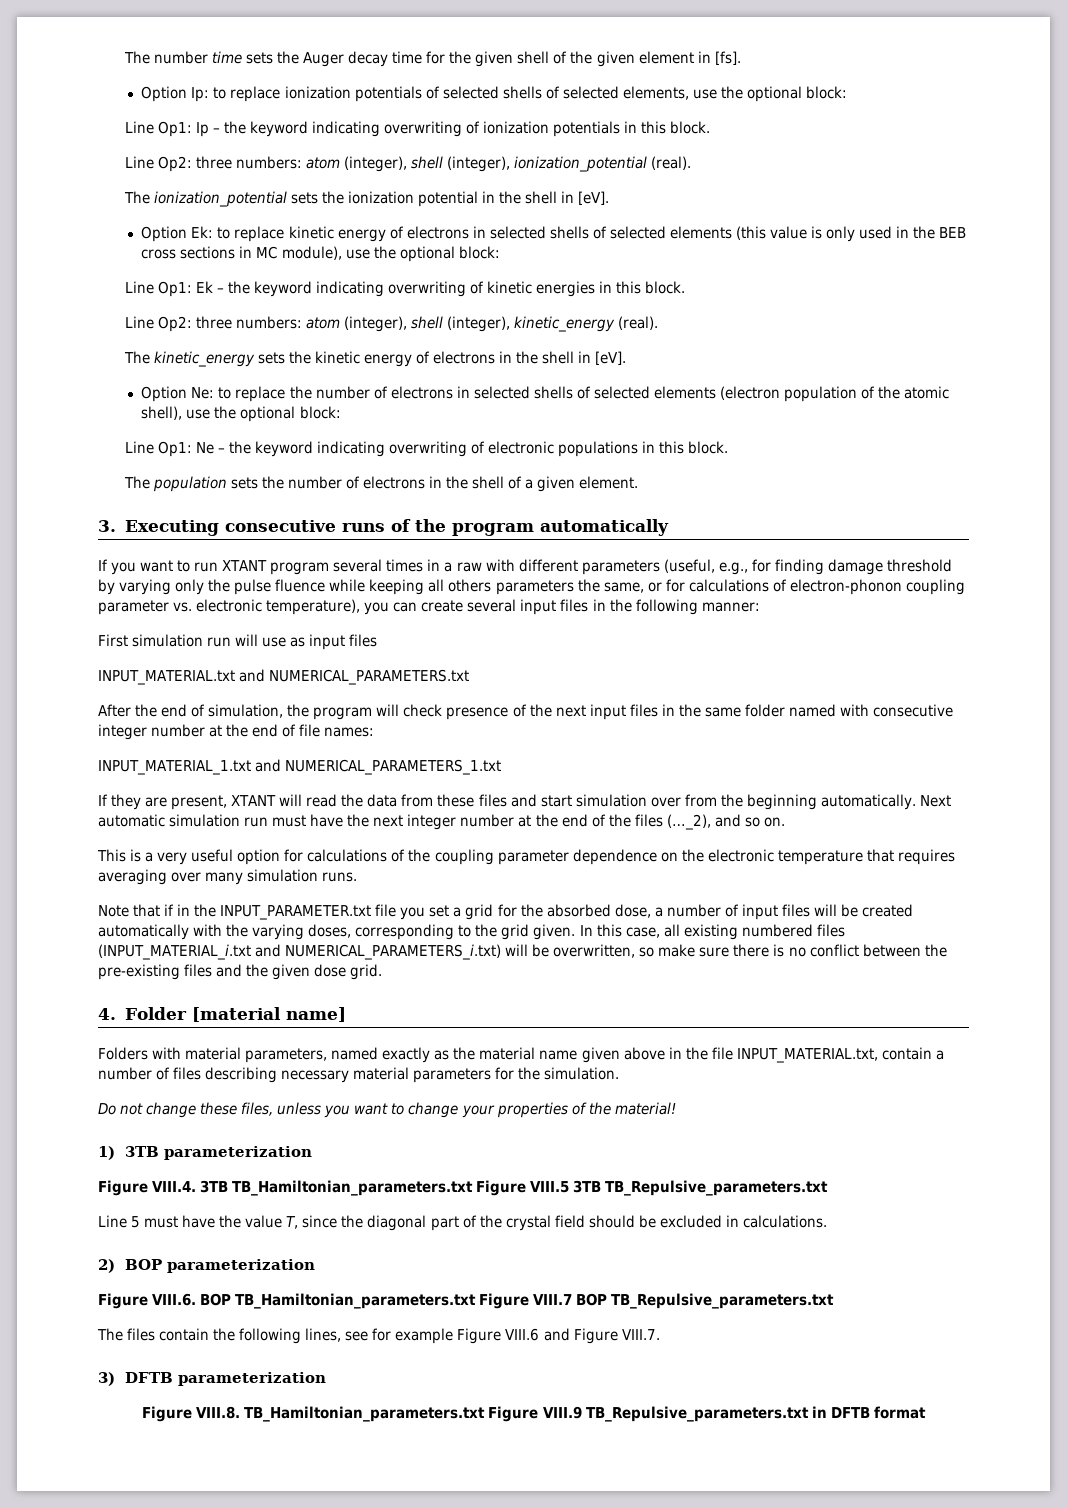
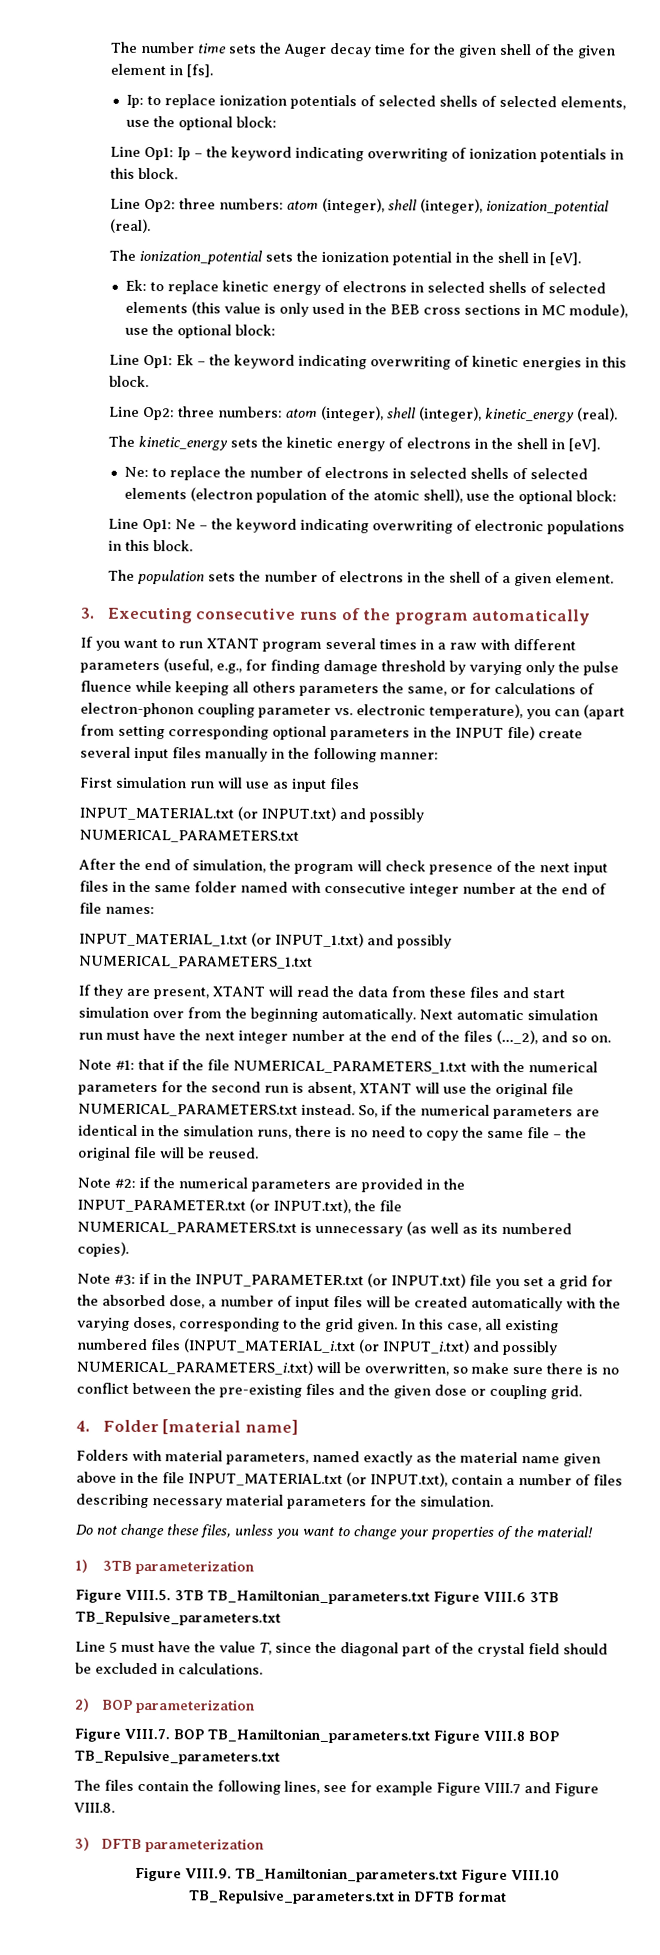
[141,86,188,102] Option -> (213, 71) none
[141,226,188,242] Option -> (581, 259) none
[141,386,188,402] Option -> (600, 445) none
(418, 607) none -> [583,704,625,720] [80,724,535,741] (apart from setting corresponding optional parameters in the INPUT file)
(589, 605) none -> [205,747,268,762] manually
[239,669,266,682] and -> [237,806,424,823] (or INPUT.txt) and possibly
[255,759,282,772] and -> [251,932,452,949] (or INPUT_1.txt) and possibly
[97,849,955,865] [98,869,358,885] [98,904,161,917] This is a very useful option for calculations of the coupling parameter dependence on the electronic temperature that requires averaging over many simulation runs. // Note that -> [78,1058,598,1074] [78,1081,574,1098] [78,1103,600,1120] [78,1124,587,1141] [78,1146,259,1161] [77,1176,465,1193] [77,1198,402,1214] [77,1221,572,1237] [77,1241,129,1257] [77,1273,136,1285] Note #1: that if the file NUMERICAL_PARAMETERS_1.txt with the numerical parameters for the second run is absent, XTANT will use the original file NUMERICAL_PARAMETERS.txt instead. So, if the numerical parameters are identical in the simulation runs, there is no need to copy the same file – the original file will be reused. // Note #2: if the numerical parameters are provided in the INPUT_PARAMETER.txt (or INPUT.txt), the file NUMERICAL_PARAMETERS.txt is unnecessary (as well as its numbered copies). // Note #3:
(372, 912) none -> [367,1273,466,1288] (or INPUT.txt)
[255,944,282,957] and -> [358,1339,558,1356] (or INPUT_i.txt) and possibly
(347, 970) none -> [470,1384,547,1400] or coupling
[736,1048,878,1063] INPUT_MATERIAL.txt, -> [188,1472,448,1487] INPUT_MATERIAL.txt (or INPUT.txt),
[152,1181,197,1192] VIII.4. -> [125,1589,171,1601] VIII.5.
[530,1181,570,1193] VIII.5 -> [483,1591,526,1603] VIII.6
[152,1293,197,1306] VIII.6. -> [124,1728,170,1740] VIII.7.
[533,1294,573,1305] VIII.7 -> [483,1730,525,1742] VIII.8
[505,1328,540,1341] VIII.6 -> [483,1782,521,1795] VIII.7
[621,1329,660,1340] VIII.7. -> [73,1802,115,1813] VIII.8.
[196,1406,582,1422] VIII.8. TB_Hamiltonian_parameters.txt Figure VIII.9 -> [185,1867,560,1883] VIII.9. TB_Hamiltonian_parameters.txt Figure VIII.10

